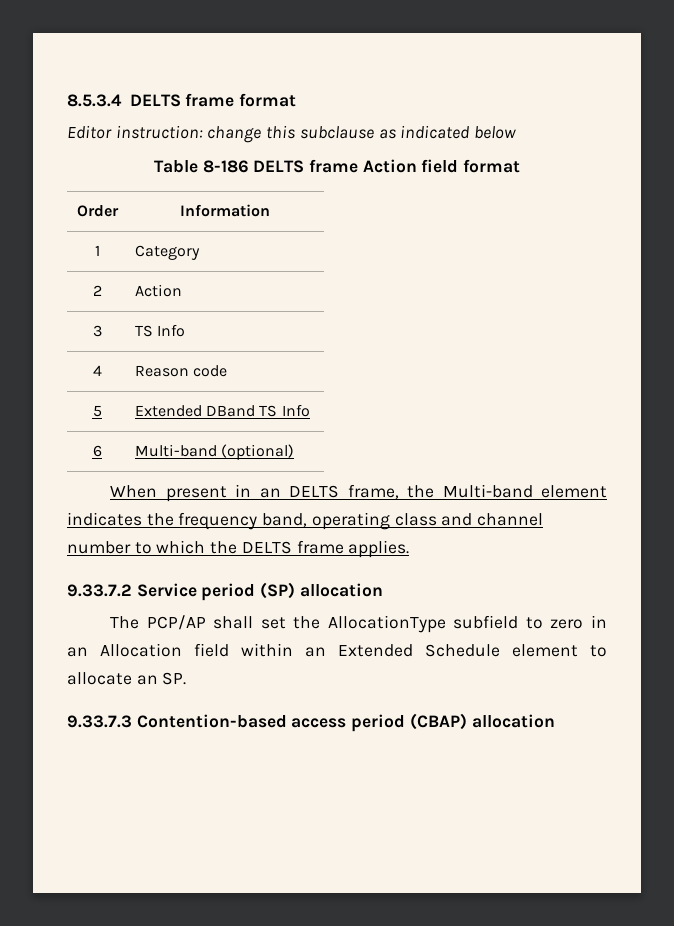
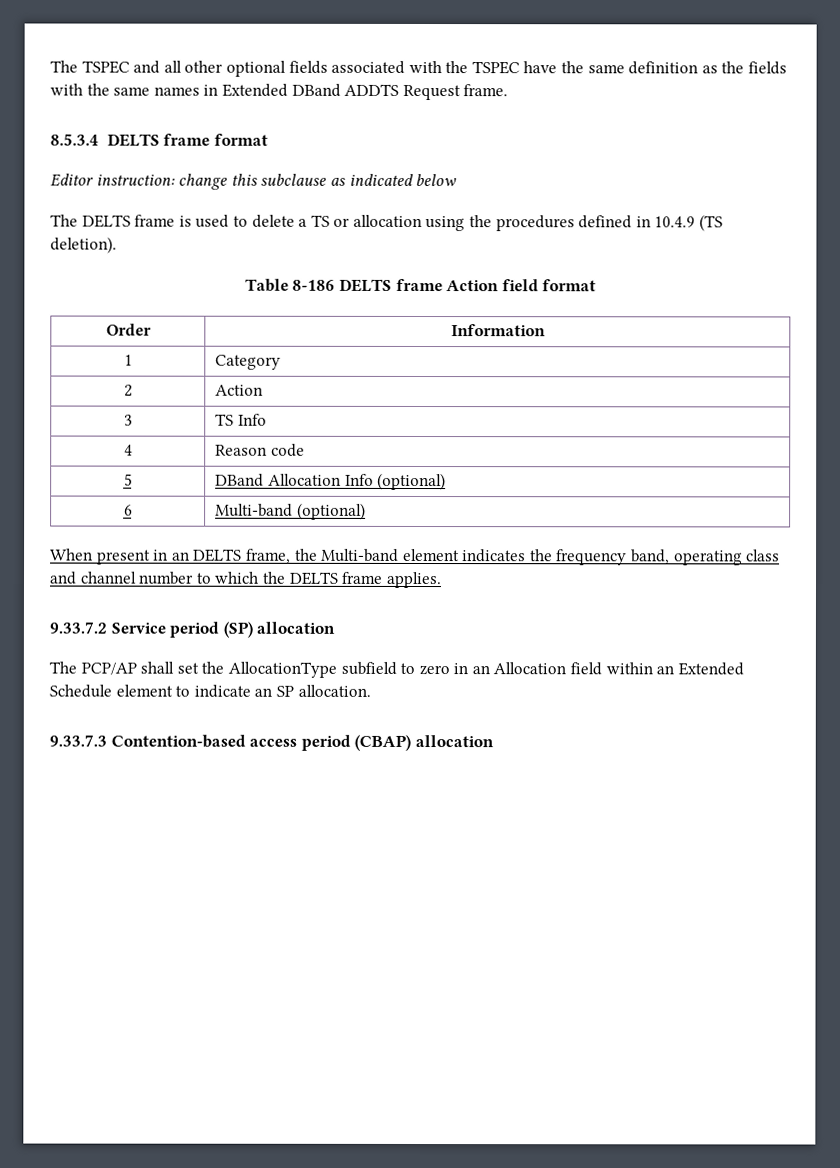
(67, 100) none -> [50,60,788,77] [50,83,509,101] The TSPEC and all other optional fields associated with the TSPEC have the same definition as the fields with the same names in Extended DBand ADDTS Request frame. //
(517, 132) none -> [50,214,724,232] [50,236,117,254] // The DELTS frame is used to delete a TS or allocation using the procedures defined in 10.4.9 (TS deletion).
[134,404,310,417] Extended DBand TS Info -> [215,472,447,491] DBand Allocation Info (optional)
[67,672,187,685] allocate an SP. -> [193,684,371,698] indicate an SP allocation.

